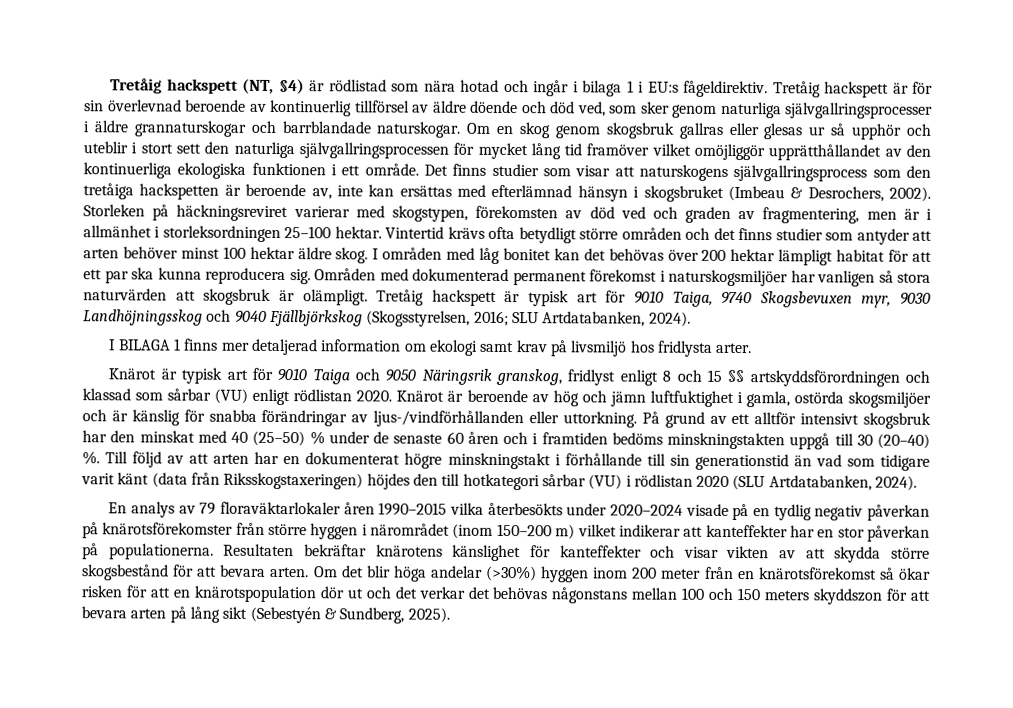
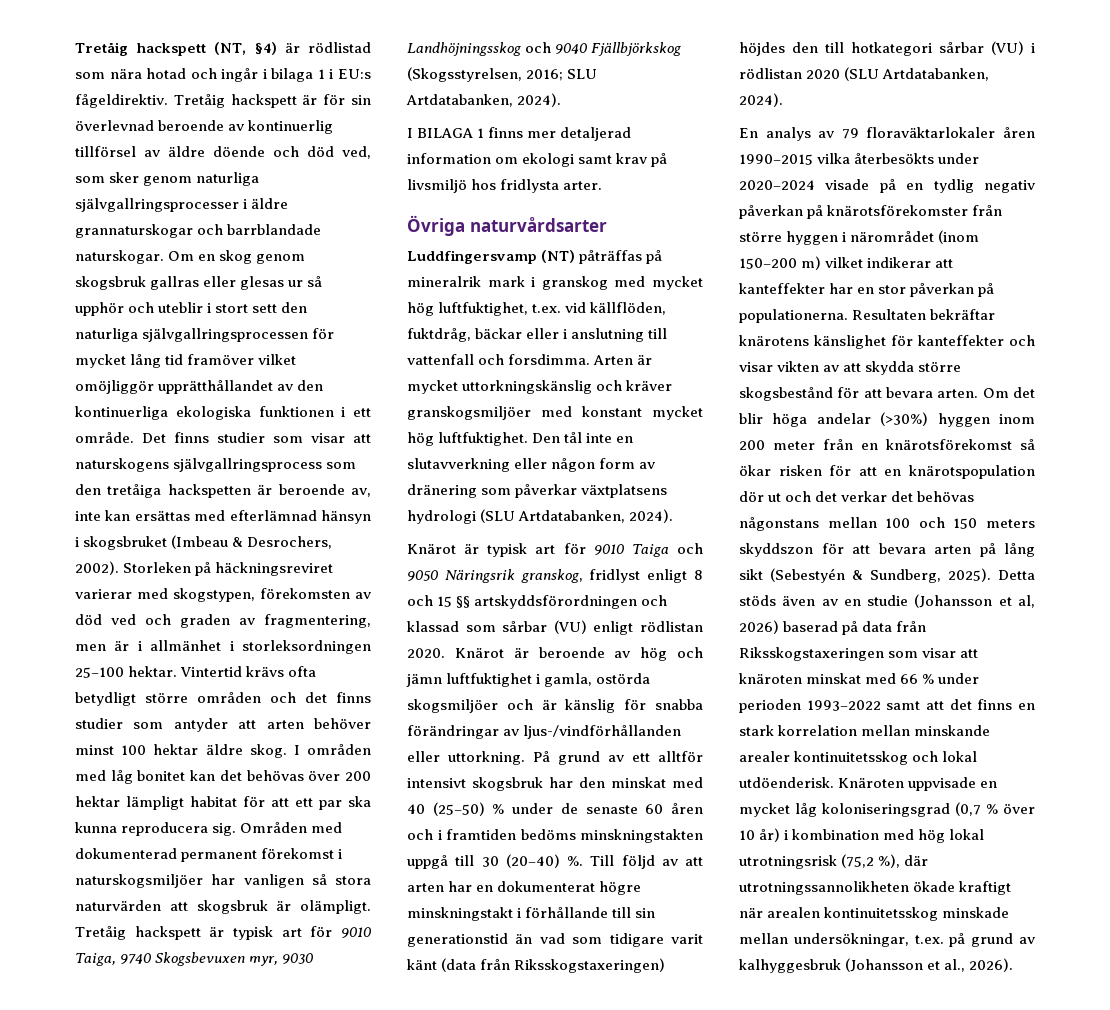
(753, 348) none -> [407,215,607,236] [407,250,663,264] [407,276,703,290] [407,302,667,316] [407,328,668,342] [407,354,653,365] [407,380,673,394] [407,406,703,420] [407,432,634,446] [407,458,657,472] [407,484,668,498] [407,509,674,524] // Övriga naturvårdsarter // Luddfingersvamp (NT) påträffas på mineralrik mark i granskog med mycket hög luftfuktighet, t.ex. vid källflöden, fuktdråg, bäckar eller i anslutning till vattenfall och forsdimma. Arten är mycket uttorkningskänslig och kräver granskogsmiljöer med konstant mycket hög luftfuktighet. Den tål inte en slutavverkning eller någon form av dränering som påverkar växtplatsens hydrologi (SLU Artdatabanken, 2024).
(450, 615) none -> [998,570,1035,580] [739,594,1035,608] [739,620,927,635] [739,647,979,661] [739,673,980,684] [739,699,1035,713] [739,725,991,736] [739,751,978,765] [739,777,998,791] [739,802,1035,817] [739,828,985,843] [739,854,929,869] [739,881,1012,895] [739,907,1010,921] [739,933,1036,947] [739,958,1014,973] Detta stöds även av en studie (Johansson et al, 2026) baserad på data från Riksskogstaxeringen som visar att knäroten minskat med 66 % under perioden 1993–2022 samt att det finns en stark korrelation mellan minskande arealer kontinuitetsskog och lokal utdöenderisk. Knäroten uppvisade en mycket låg koloniseringsgrad (0,7 % över 10 år) i kombination med hög lokal utrotningsrisk (75,2 %), där utrotningssannolikheten ökade kraftigt när arealen kontinuitetsskog minskade mellan undersökningar, t.ex. på grund av kalhyggesbruk (Johansson et al., 2026).

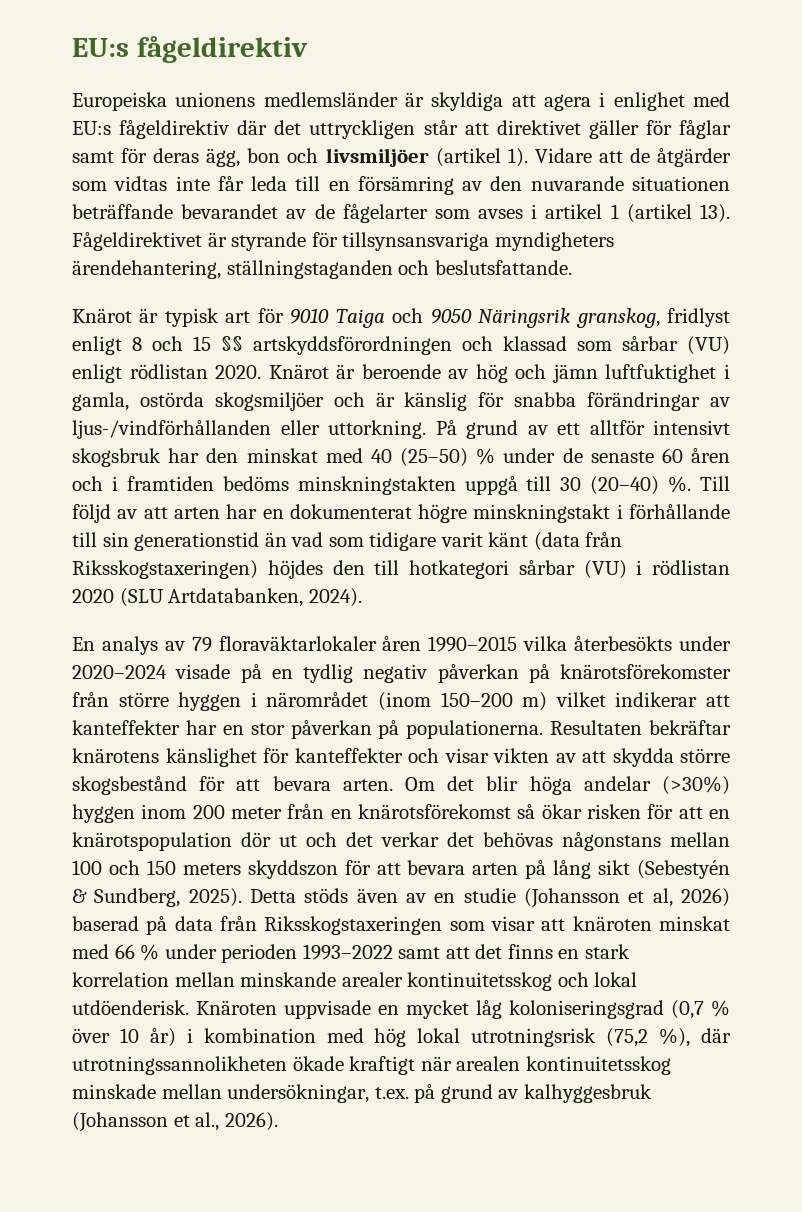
[75,42,371,56] [75,68,371,82] [75,94,372,108] [75,120,334,134] [75,146,371,159] [75,172,260,186] [75,198,289,212] [75,224,322,238] [75,250,306,264] [75,276,323,290] [75,302,308,316] [75,328,335,342] [75,354,297,368] [75,380,324,394] [75,406,371,420] [75,432,371,443] [75,458,357,472] [75,484,371,498] [75,510,371,524] [75,535,333,550] [75,561,334,576] [75,588,372,602] [75,614,371,628] [75,640,371,654] [75,666,317,678] [75,692,371,706] [75,718,371,732] [75,744,371,758] [75,770,371,784] [75,796,371,810] [75,822,343,836] [75,848,343,862] [75,874,371,888] [75,900,371,914] [75,926,371,940] [75,952,314,966] [407,42,682,56] [407,67,598,82] [406,93,562,107] [407,127,632,141] [407,153,668,167] [407,179,603,193] [407,215,607,236] [407,250,663,264] [407,276,703,290] [407,302,667,316] [407,328,668,342] [407,354,653,365] [407,380,673,394] [407,406,703,420] [407,432,634,446] [407,458,657,472] [407,484,668,498] [407,509,674,524] Tretåig hackspett (NT, §4) är rödlistad som nära hotad och ingår i bilaga 1 i EU:s fågeldirektiv. Tretåig hackspett är för sin överlevnad beroende av kontinuerlig tillförsel av äldre döende och död ved, som sker genom naturliga självgallringsprocesser i äldre grannaturskogar och barrblandade naturskogar. Om en skog genom skogsbruk gallras eller glesas ur så upphör och uteblir i stort sett den naturliga självgallringsprocessen för mycket lång tid framöver vilket omöjliggör upprätthållandet av den kontinuerliga ekologiska funktionen i ett område. Det finns studier som visar att naturskogens självgallringsprocess som den tretåiga hackspetten är beroende av, inte kan ersättas med efterlämnad hänsyn i skogsbruket (Imbeau & Desrochers, 2002). Storleken på häckningsreviret varierar med skogstypen, förekomsten av död ved och graden av fragmentering, men är i allmänhet i storleksordningen 25–100 hektar. Vintertid krävs ofta betydligt större områden och det finns studier som antyder att arten behöver minst 100 hektar äldre skog. I områden med låg bonitet kan det behövas över 200 hektar lämpligt habitat för att ett par ska kunna reproducera sig. Områden med dokumenterad permanent förekomst i naturskogsmiljöer har vanligen så stora naturvärden att skogsbruk är olämpligt. Tretåig hackspett är typisk art för 9010 Taiga, 9740 Skogsbevuxen myr, 9030 Landhöjningsskog och 9040 Fjällbjörkskog (Skogsstyrelsen, 2016; SLU Artdatabanken, 2024). // I BILAGA 1 finns mer detaljerad information om ekologi samt krav på livsmiljö hos fridlysta arter. // Övriga naturvårdsarter // Luddfingersvamp (NT) påträffas på mineralrik mark i granskog med mycket hög luftfuktighet, t.ex. vid källflöden, fuktdråg, bäckar eller i anslutning till vattenfall och forsdimma. Arten är mycket uttorkningskänslig och kräver granskogsmiljöer med konstant mycket hög luftfuktighet. Den tål inte en slutavverkning eller någon form av dränering som påverkar växtplatsens hydrologi (SLU Artdatabanken, 2024). -> [72,36,308,63] [72,92,731,111] [72,120,732,139] [72,148,732,167] [72,176,730,195] [72,204,730,223] [72,232,614,251] [72,260,572,279] EU:s fågeldirektiv // Europeiska unionens medlemsländer är skyldiga att agera i enlighet med EU:s fågeldirektiv där det uttryckligen står att direktivet gäller för fåglar samt för deras ägg, bon och livsmiljöer (artikel 1). Vidare att de åtgärder som vidtas inte får leda till en försämring av den nuvarande situationen beträffande bevarandet av de fågelarter som avses i artikel 1 (artikel 13). Fågeldirektivet är styrande för tillsynsansvariga myndigheters ärendehantering, ställningstaganden och beslutsfattande.

